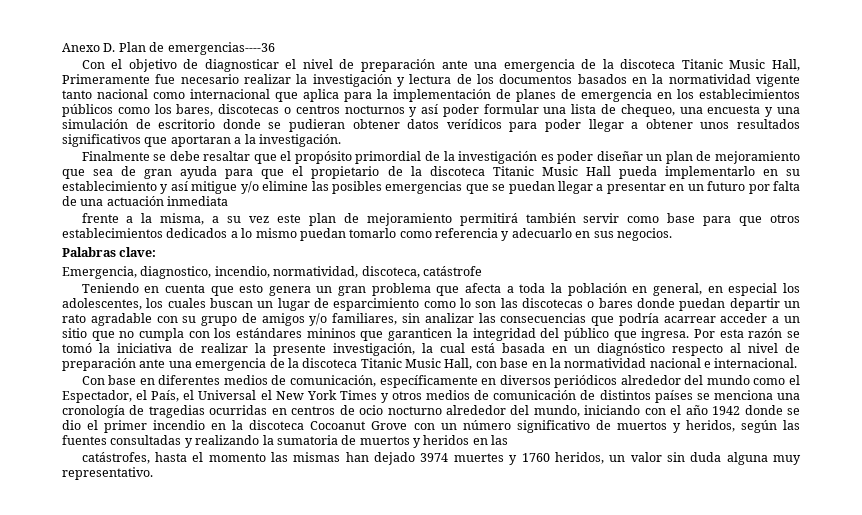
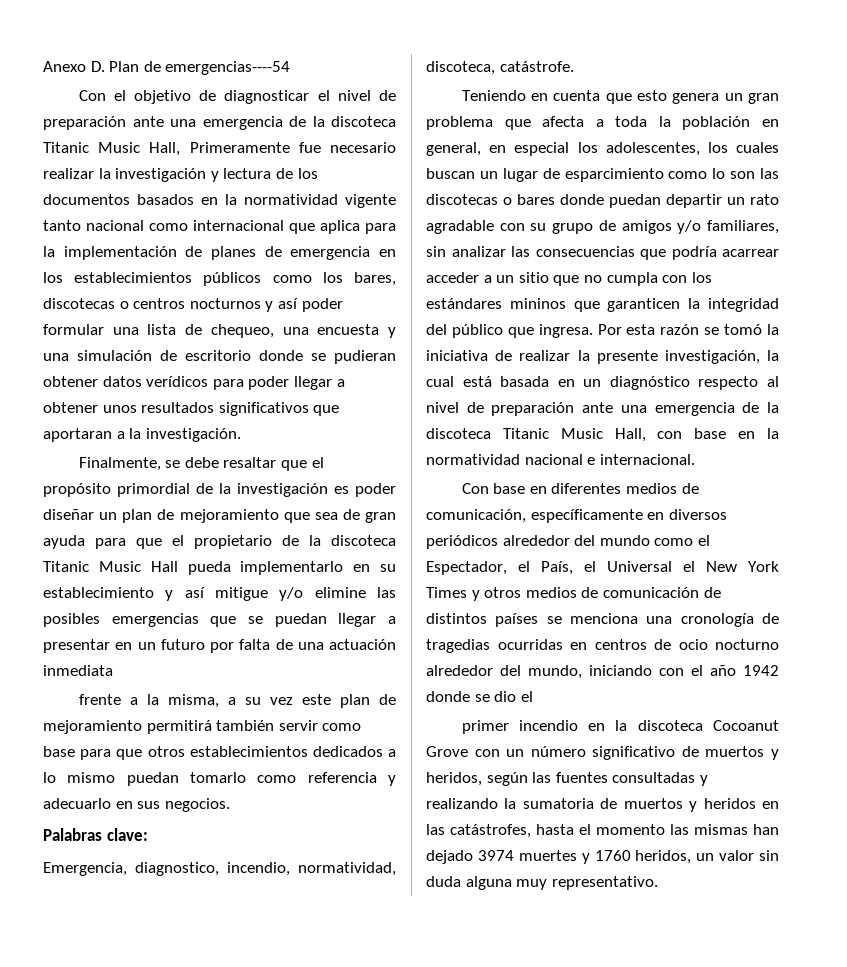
[167,42,275,55] emergencias----36 -> [165,61,291,75] emergencias----54
[81,151,150,161] Finalmente -> [78,457,161,471] Finalmente,
[422,266,482,276] catástrofe -> [499,61,574,72] catástrofe.
(99, 425) none -> (533, 696) //
(509, 440) // -> (445, 829) none

